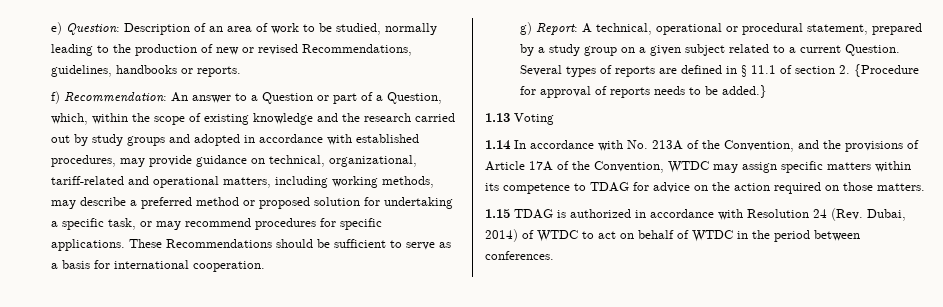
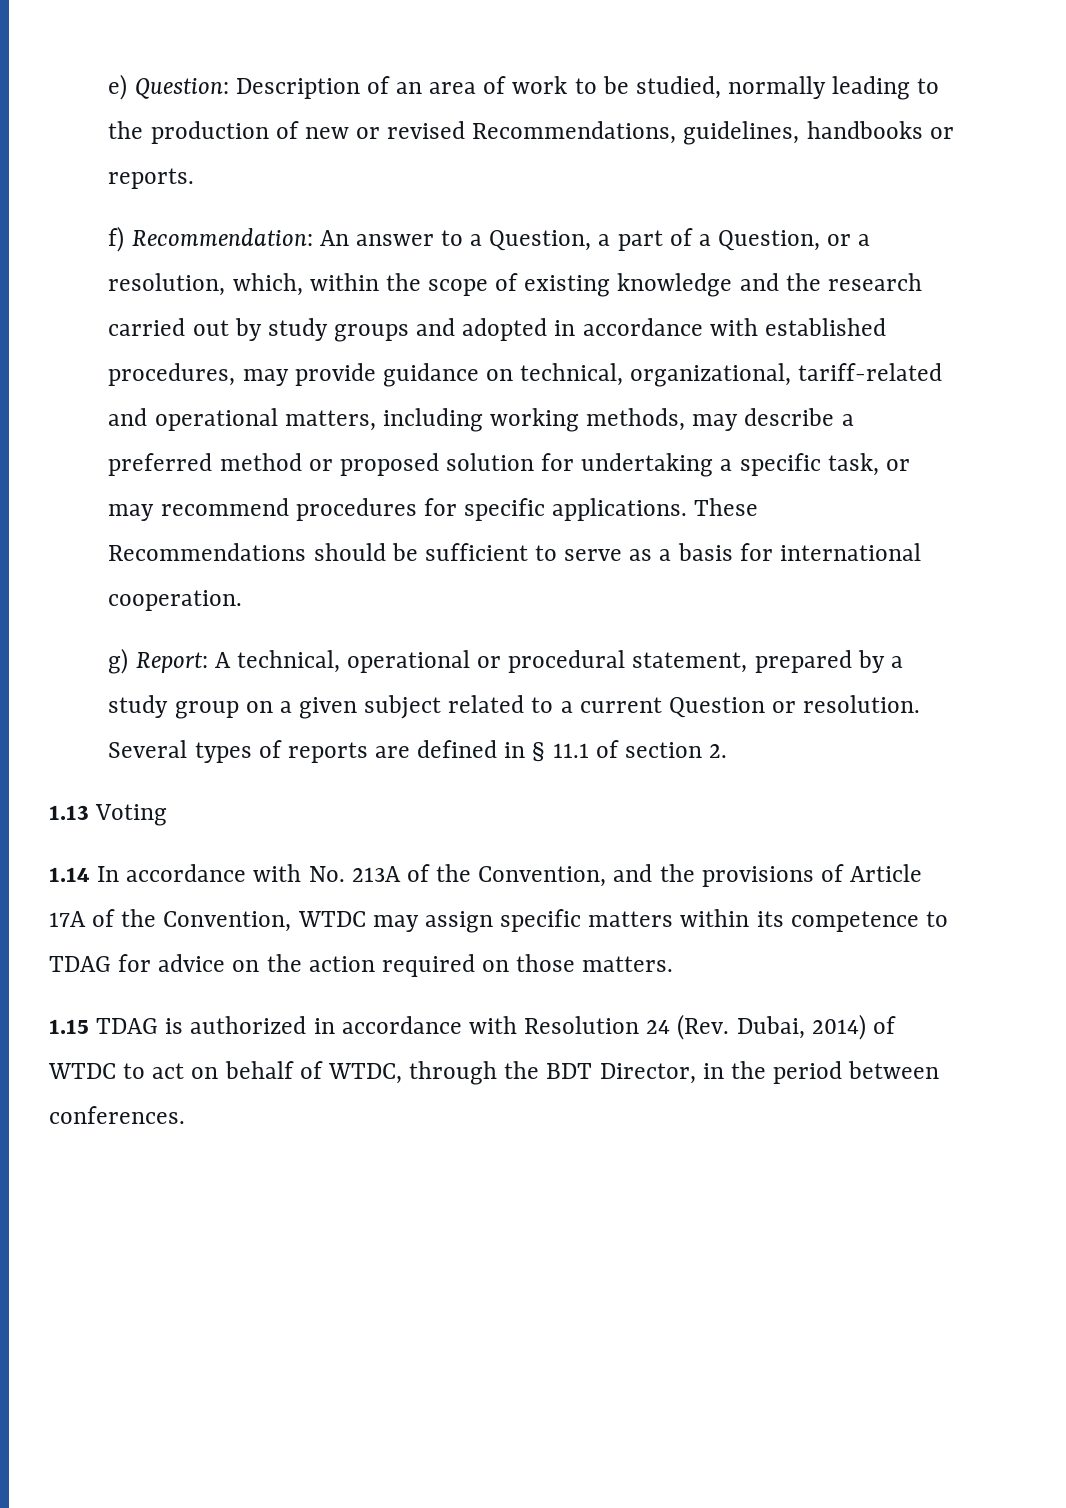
[261,92,329,104] Question or -> [489,230,611,251] Question, a
(442, 98) none -> [827,234,871,246] [108,273,226,296] or a resolution,
[844,44,900,56] Question. -> [668,695,921,718] Question or resolution.
[853,64,919,77] [519,85,767,98] {Procedure for approval of reports needs to be added.} -> (728, 751) none
[692,230,733,242] WTDC -> [327,1061,696,1085] WTDC, through the BDT Director,

